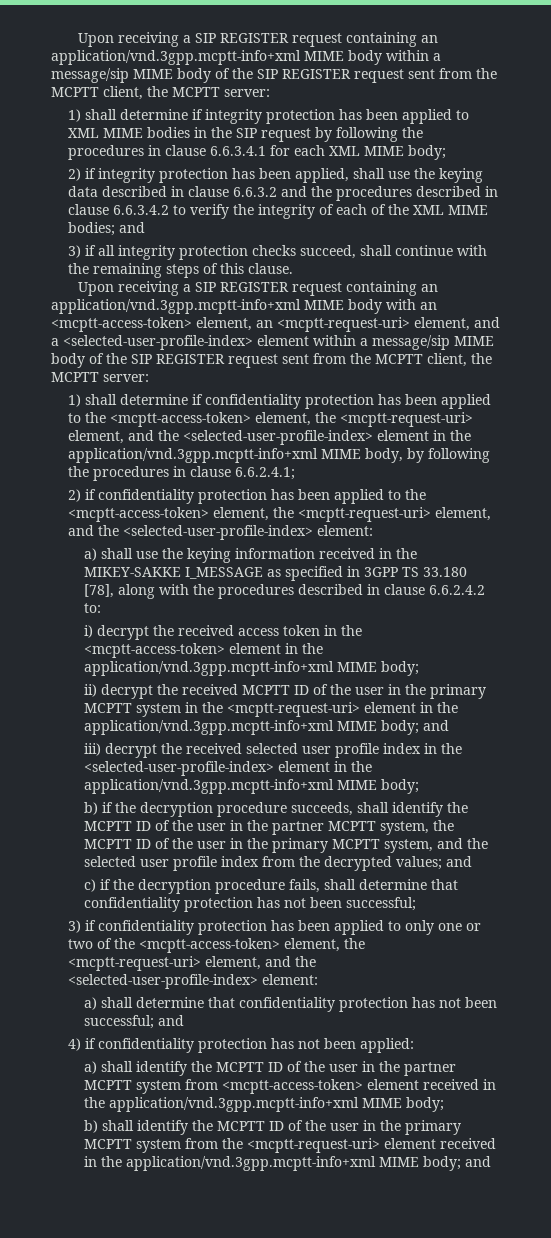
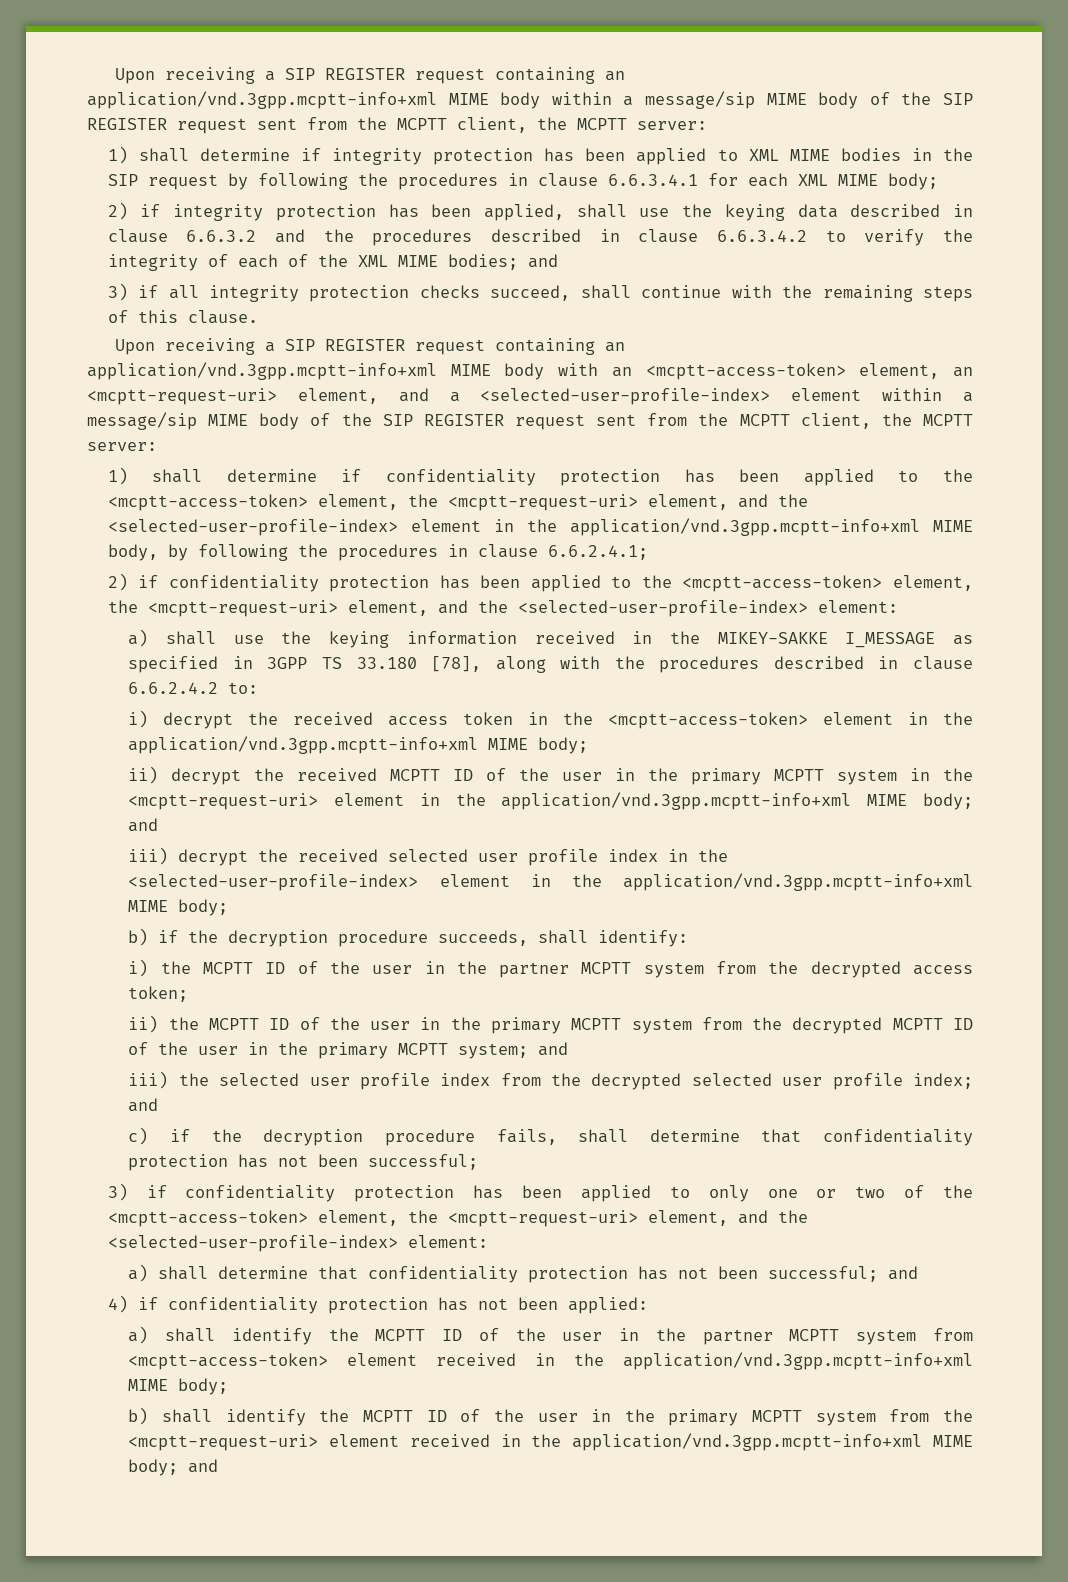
[392,802,444,817] identify -> [598,930,689,947] [128,959,149,977] identify: // i)
[380,821,430,835] system, -> [643,961,973,978] [128,986,189,1002] [128,1015,159,1033] system from the decrypted access token; // ii)
[384,838,464,853] system, and -> [631,1017,974,1034] [128,1042,569,1059] [128,1071,169,1089] system from the decrypted MCPTT ID of the user in the primary MCPTT system; and // iii)
[396,856,443,870] values; -> [691,1073,974,1090] selected user profile index;

